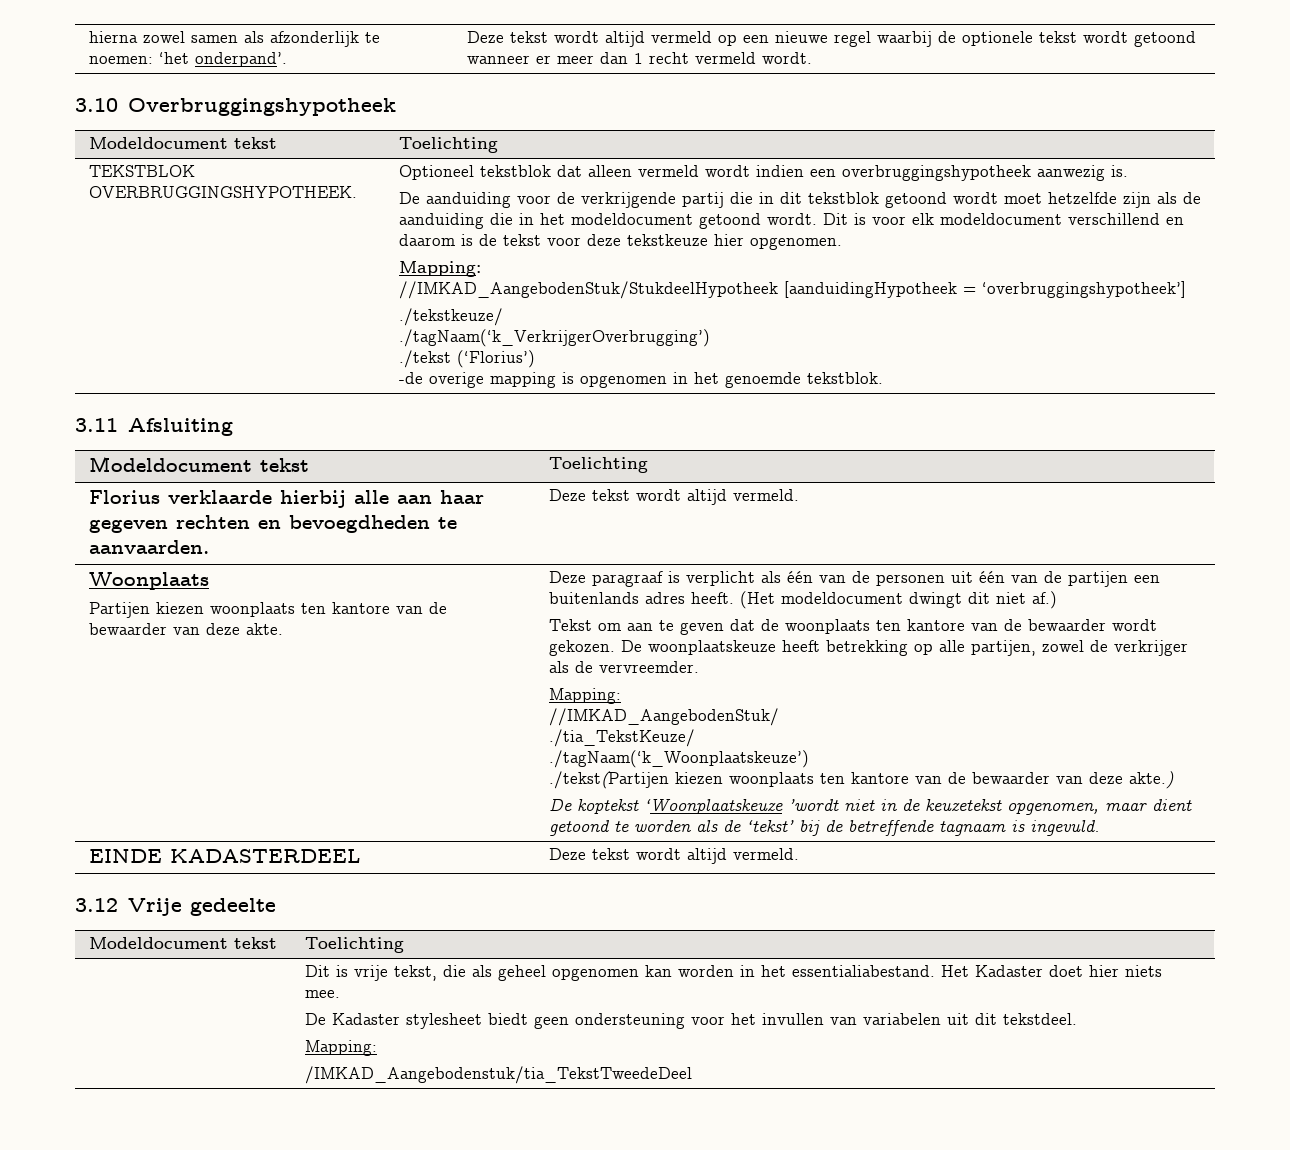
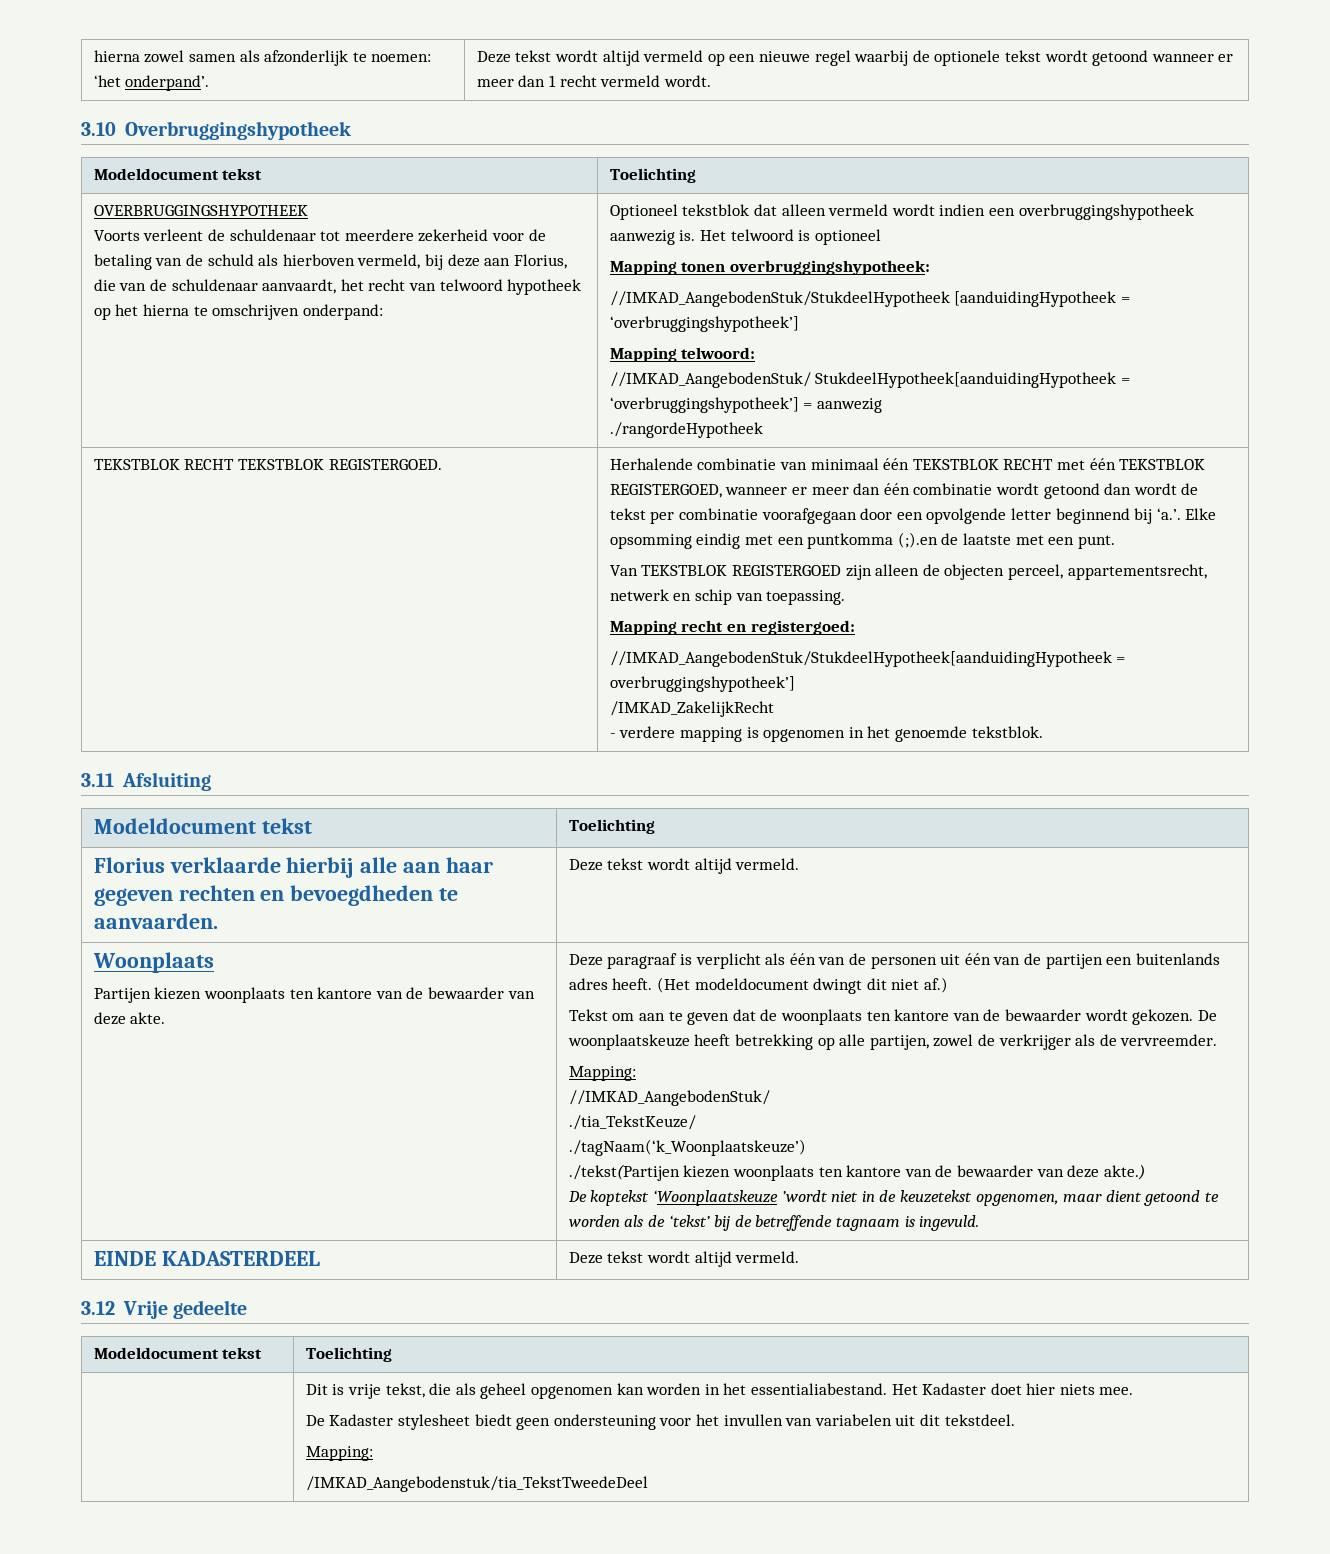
[88,165,195,177] [88,186,357,198] TEKSTBLOK OVERBRUGGINGSHYPOTHEEK. -> [93,205,308,216] [93,229,546,242] [93,254,567,270] [93,279,582,295] [93,304,383,320] OVERBRUGGINGSHYPOTHEEK // Voorts verleent de schuldenaar tot meerdere zekerheid voor de betaling van de schuld als hierboven vermeld, bij deze aan Florius, die van de schuldenaar aanvaardt, het recht van telwoord hypotheek op het hierna te omschrijven onderpand:
[398,192,1201,208] [398,213,1184,229] [398,234,842,250] [398,261,481,277] [398,281,1186,299] [398,308,503,326] [398,329,710,347] [398,350,535,368] [398,372,484,388] // De aanduiding voor de verkrijgende partij die in dit tekstblok getoond wordt moet hetzelfde zijn als de aanduiding die in het modeldocument getoond wordt. Dit is voor elk modeldocument verschillend en daarom is de tekst voor deze tekstkeuze hier opgenomen. // Mapping: // //IMKAD_AangebodenStuk/StukdeelHypotheek [aanduidingHypotheek = ‘overbruggingshypotheek’] // ./tekstkeuze/ // ./tagNaam(‘k_VerkrijgerOverbrugging’) // ./tekst (‘Florius’) // -de overige -> [700,229,881,245] [609,260,931,275] [609,291,1131,307] [609,316,799,332] [609,347,756,362] [609,372,1131,388] [609,397,883,413] [609,422,763,438] [93,459,442,470] [609,458,1206,470] [609,483,1199,499] [609,508,1217,524] [609,532,1115,549] [609,564,1207,580] [609,589,846,605] [609,620,855,635] [609,651,1126,667] [609,676,795,692] [609,701,774,717] [609,726,676,738] Het telwoord is optioneel // Mapping tonen overbruggingshypotheek: // //IMKAD_AangebodenStuk/StukdeelHypotheek [aanduidingHypotheek = ‘overbruggingshypotheek’] // Mapping telwoord: // //IMKAD_AangebodenStuk/ StukdeelHypotheek[aanduidingHypotheek = ‘overbruggingshypotheek’] = aanwezig // ./rangordeHypotheek // TEKSTBLOK RECHT TEKSTBLOK REGISTERGOED. | Herhalende combinatie van minimaal één TEKSTBLOK RECHT met één TEKSTBLOK REGISTERGOED, wanneer er meer dan één combinatie wordt getoond dan wordt de tekst per combinatie voorafgegaan door een opvolgende letter beginnend bij ‘a.’. Elke opsomming eindig met een puntkomma (;).en de laatste met een punt. // Van TEKSTBLOK REGISTERGOED zijn alleen de objecten perceel, appartementsrecht, netwerk en schip van toepassing. // Mapping recht en registergoed: // //IMKAD_AangebodenStuk/StukdeelHypotheek[aanduidingHypotheek = overbruggingshypotheek’] // /IMKAD_ZakelijkRecht // - verdere

